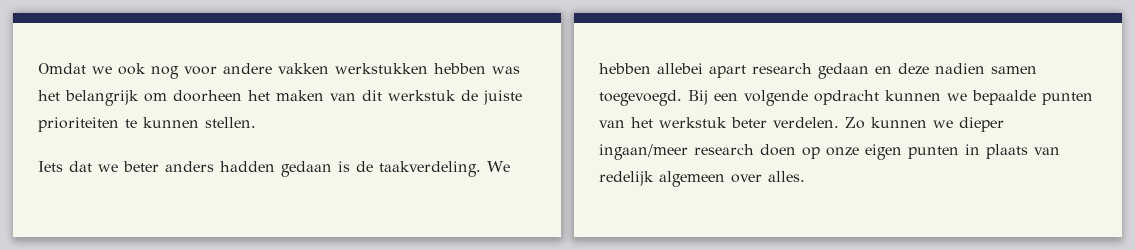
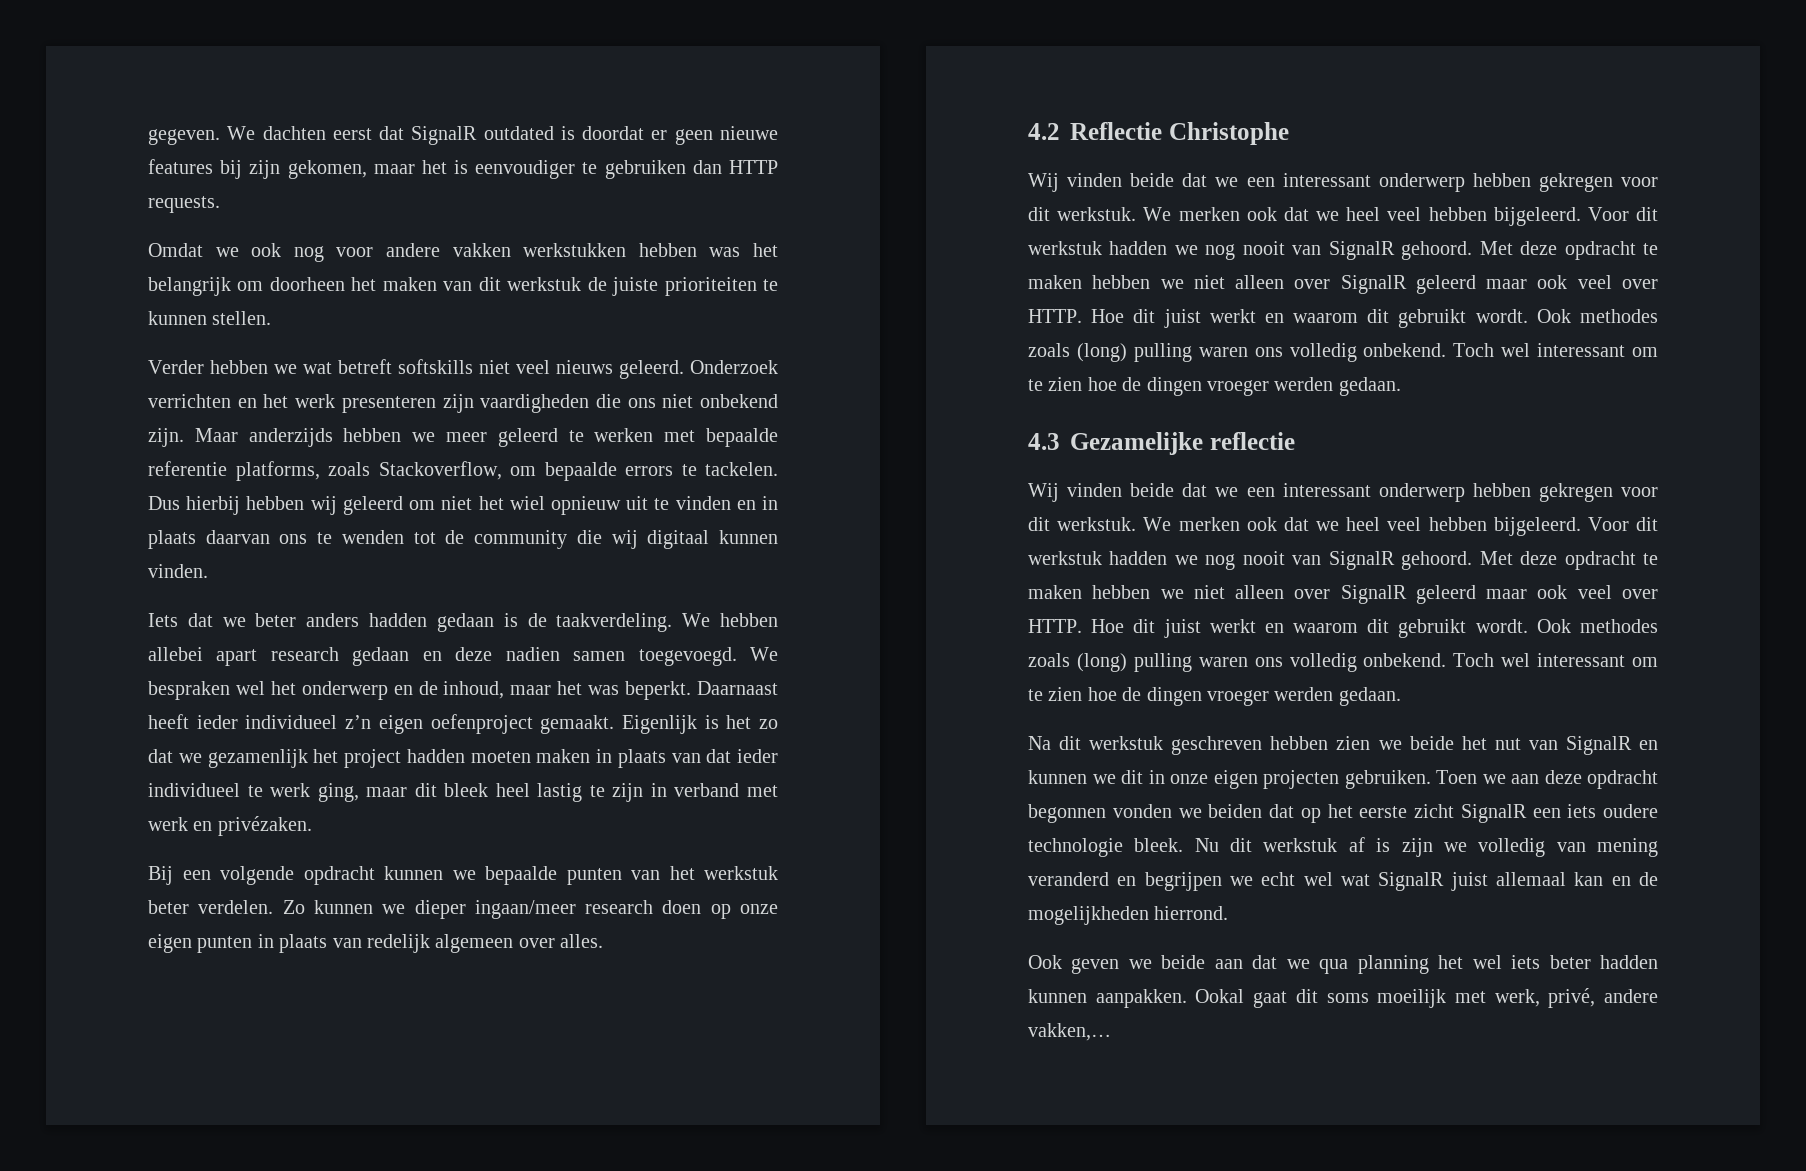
(38, 68) none -> [148,126,778,145] [148,159,778,179] [148,196,220,213] gegeven. We dachten eerst dat SignalR outdated is doordat er geen nieuwe features bij zijn gekomen, maar het is eenvoudiger te gebruiken dan HTTP requests. //
(256, 122) none -> [148,359,778,379] [148,394,778,413] [148,428,778,447] [148,461,778,481] [148,496,778,515] [148,530,779,549] [148,564,208,578] // Verder hebben we wat betreft softskills niet veel nieuws geleerd. Onderzoek verrichten en het werk presenteren zijn vaardigheden die ons niet onbekend zijn. Maar anderzijds hebben we meer geleerd te werken met bepaalde referentie platforms, zoals Stackoverflow, om bepaalde errors te tackelen. Dus hierbij hebben wij geleerd om niet het wiel opnieuw uit te vinden en in plaats daarvan ons te wenden tot de community die wij digitaal kunnen vinden.
(682, 98) none -> [750,647,779,661] [148,681,779,700] [148,714,778,734] [148,749,778,768] [148,783,779,802] [148,816,312,836] We bespraken wel het onderwerp en de inhoud, maar het was beperkt. Daarnaast heeft ieder individueel z’n eigen oefenproject gemaakt. Eigenlijk is het zo dat we gezamenlijk het project hadden moeten maken in plaats van dat ieder individueel te werk ging, maar dit bleek heel lastig te zijn in verband met werk en privézaken. //
(805, 176) none -> [1028,122,1289,145] [1028,173,1658,192] [1028,207,1658,226] [1028,241,1658,260] [1028,275,1658,294] [1028,309,1658,328] [1028,343,1658,362] [1028,377,1401,396] [1028,432,1295,455] [1028,483,1658,502] [1028,517,1658,536] [1028,551,1658,570] [1028,585,1658,604] [1028,619,1658,638] [1028,653,1658,672] [1028,687,1401,706] [1028,736,1658,755] [1028,770,1658,789] [1028,804,1658,823] [1028,837,1658,857] [1028,872,1658,891] [1028,906,1229,925] [1028,955,1658,974] [1028,988,1658,1008] [1028,1023,1111,1041] // 4.2 Reflectie Christophe // Wij vinden beide dat we een interessant onderwerp hebben gekregen voor dit werkstuk. We merken ook dat we heel veel hebben bijgeleerd. Voor dit werkstuk hadden we nog nooit van SignalR gehoord. Met deze opdracht te maken hebben we niet alleen over SignalR geleerd maar ook veel over HTTP. Hoe dit juist werkt en waarom dit gebruikt wordt. Ook methodes zoals (long) pulling waren ons volledig onbekend. Toch wel interessant om te zien hoe de dingen vroeger werden gedaan. // 4.3 Gezamelijke reflectie // Wij vinden beide dat we een interessant onderwerp hebben gekregen voor dit werkstuk. We merken ook dat we heel veel hebben bijgeleerd. Voor dit werkstuk hadden we nog nooit van SignalR gehoord. Met deze opdracht te maken hebben we niet alleen over SignalR geleerd maar ook veel over HTTP. Hoe dit juist werkt en waarom dit gebruikt wordt. Ook methodes zoals (long) pulling waren ons volledig onbekend. Toch wel interessant om te zien hoe de dingen vroeger werden gedaan. // Na dit werkstuk geschreven hebben zien we beide het nut van SignalR en kunnen we dit in onze eigen projecten gebruiken. Toen we aan deze opdracht begonnen vonden we beiden dat op het eerste zicht SignalR een iets oudere technologie bleek. Nu dit werkstuk af is zijn we volledig van mening veranderd en begrijpen we echt wel wat SignalR juist allemaal kan en de mogelijkheden hierrond. // Ook geven we beide aan dat we qua planning het wel iets beter hadden kunnen aanpakken. Ookal gaat dit soms moeilijk met werk, privé, andere vakken,…

